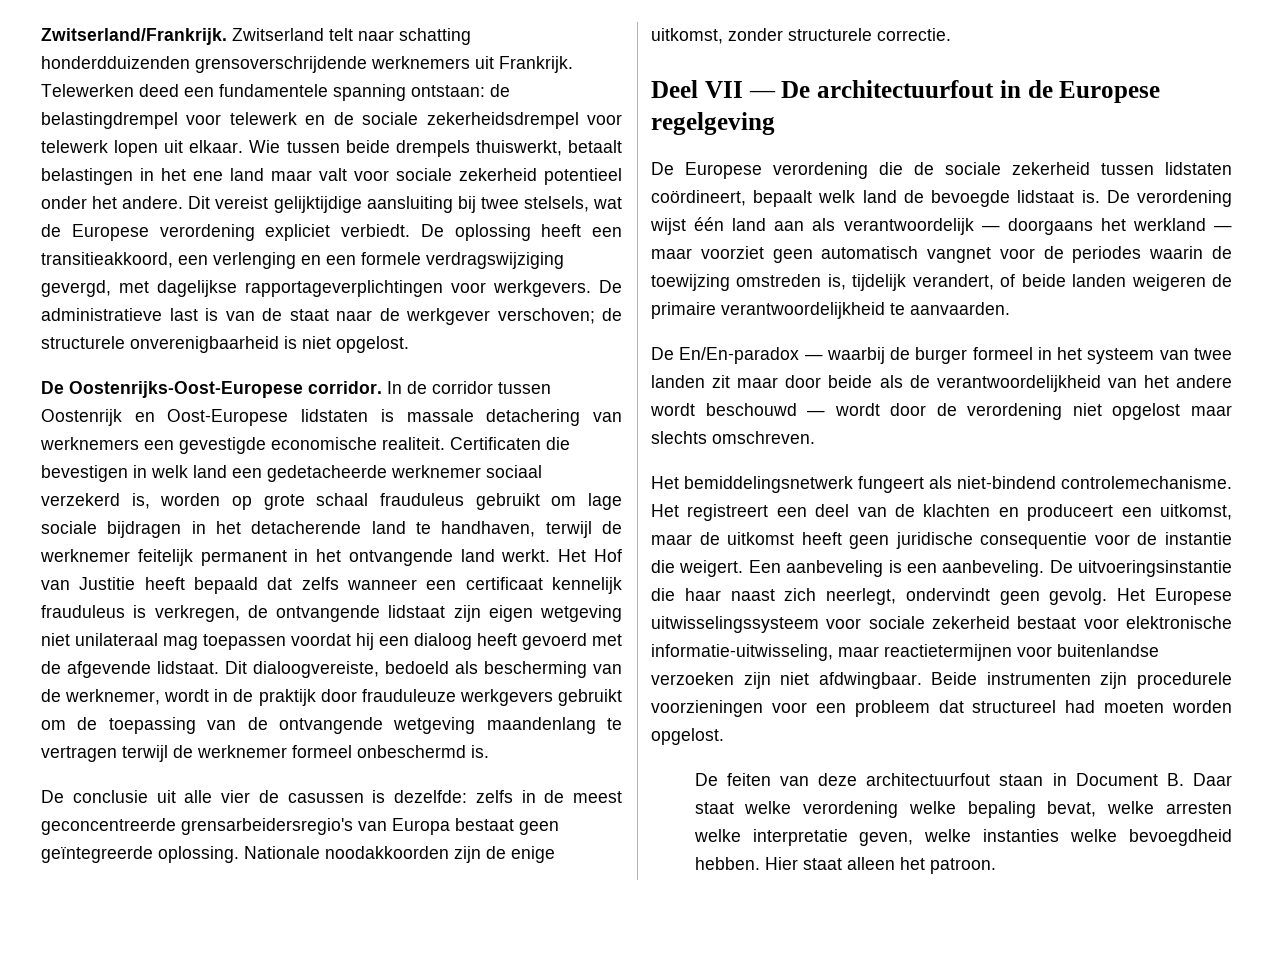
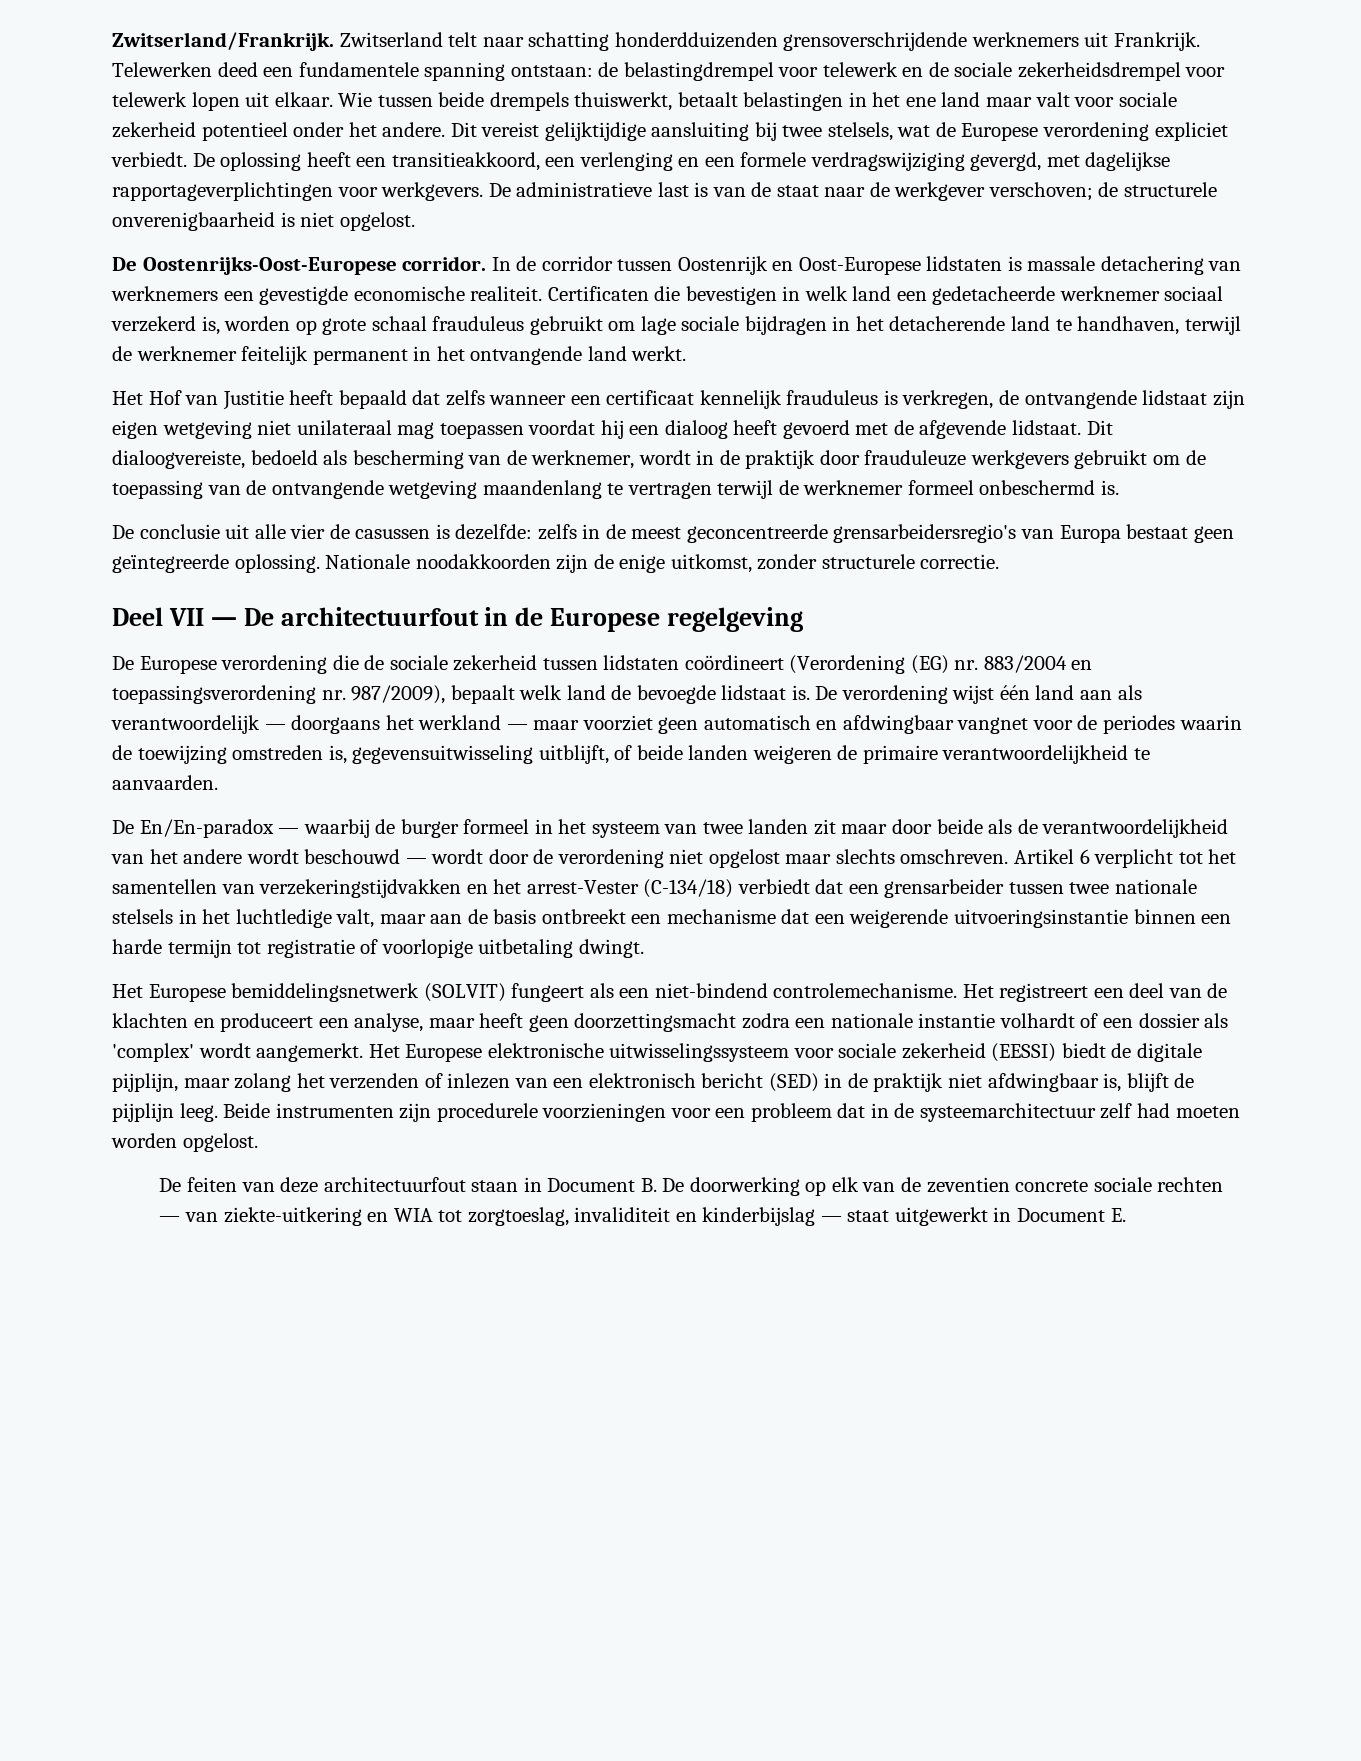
(551, 555) none -> (687, 353) //
[651,190,746,206] coördineert, -> [684,655,1093,674] [112,685,446,704] coördineert (Verordening (EG) nr. 883/2004 en toepassingsverordening nr. 987/2009),
(919, 252) none -> [816,715,954,734] en afdwingbaar
[852,274,994,291] tijdelijk verandert, -> [352,745,609,764] gegevensuitwisseling uitblijft,
[651,476,853,493] // Het bemiddelingsnetwerk -> [1014,849,1237,868] [112,879,1197,898] [112,909,1232,928] [112,939,644,958] [112,983,506,1002] Artikel 6 verplicht tot het samentellen van verzekeringstijdvakken en het arrest-Vester (C-134/18) verbiedt dat een grensarbeider tussen twee nationale stelsels in het luchtledige valt, maar aan de basis ontbreekt een mechanisme dat een weigerende uitvoeringsinstantie binnen een harde termijn tot registratie of voorlopige uitbetaling dwingt. // Het Europese bemiddelingsnetwerk (SOLVIT)
(952, 482) none -> [619,988,650,998] een
[1160,504,1232,520] [651,532,1232,549] [651,560,1232,577] [651,588,1232,605] uitkomst, maar de uitkomst heeft geen juridische consequentie voor de instantie die weigert. Een aanbeveling is een aanbeveling. De uitvoeringsinstantie die haar naast zich neerlegt, ondervindt geen gevolg. Het Europese -> [354,1013,1229,1032] [112,1043,604,1062] analyse, maar heeft geen doorzettingsmacht zodra een nationale instantie volhardt of een dossier als 'complex' wordt aangemerkt. Het Europese elektronische
[1017,616,1232,629] [651,644,1159,661] [651,672,922,689] bestaat voor elektronische informatie-uitwisseling, maar reactietermijnen voor buitenlandse verzoeken zijn niet afdwingbaar. -> [991,1043,1202,1062] [112,1073,1195,1092] [112,1103,218,1122] (EESSI) biedt de digitale pijplijn, maar zolang het verzenden of inlezen van een elektronisch bericht (SED) in de praktijk niet afdwingbaar is, blijft de pijplijn leeg.
[972,700,1057,713] structureel -> [870,1103,1133,1122] in de systeemarchitectuur zelf
[1193,773,1232,786] [694,801,1232,818] [693,829,1232,846] [694,857,996,874] Daar staat welke verordening welke bepaling bevat, welke arresten welke interpretatie geven, welke instanties welke bevoegdheid hebben. Hier staat alleen het patroon. -> [662,1177,1224,1196] [159,1207,1126,1226] De doorwerking op elk van de zeventien concrete sociale rechten — van ziekte-uitkering en WIA tot zorgtoeslag, invaliditeit en kinderbijslag — staat uitgewerkt in Document E.

